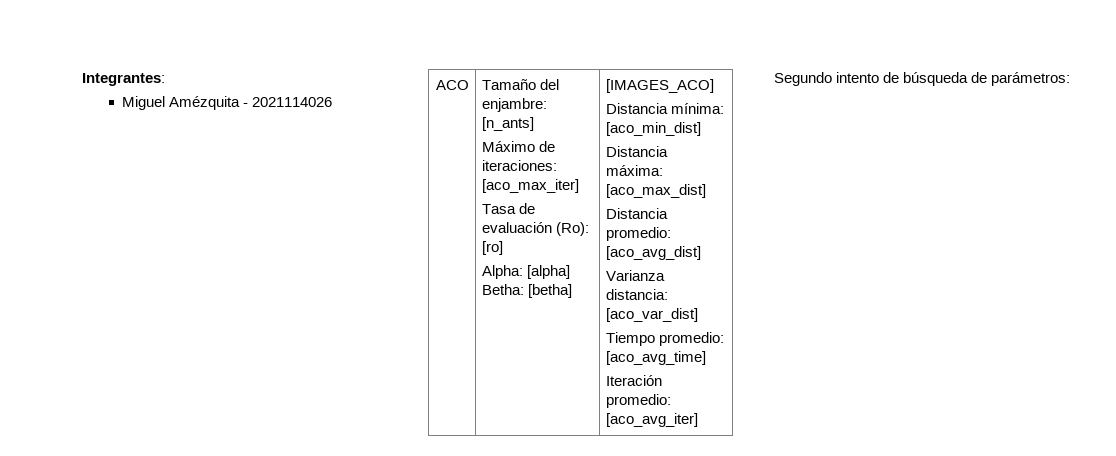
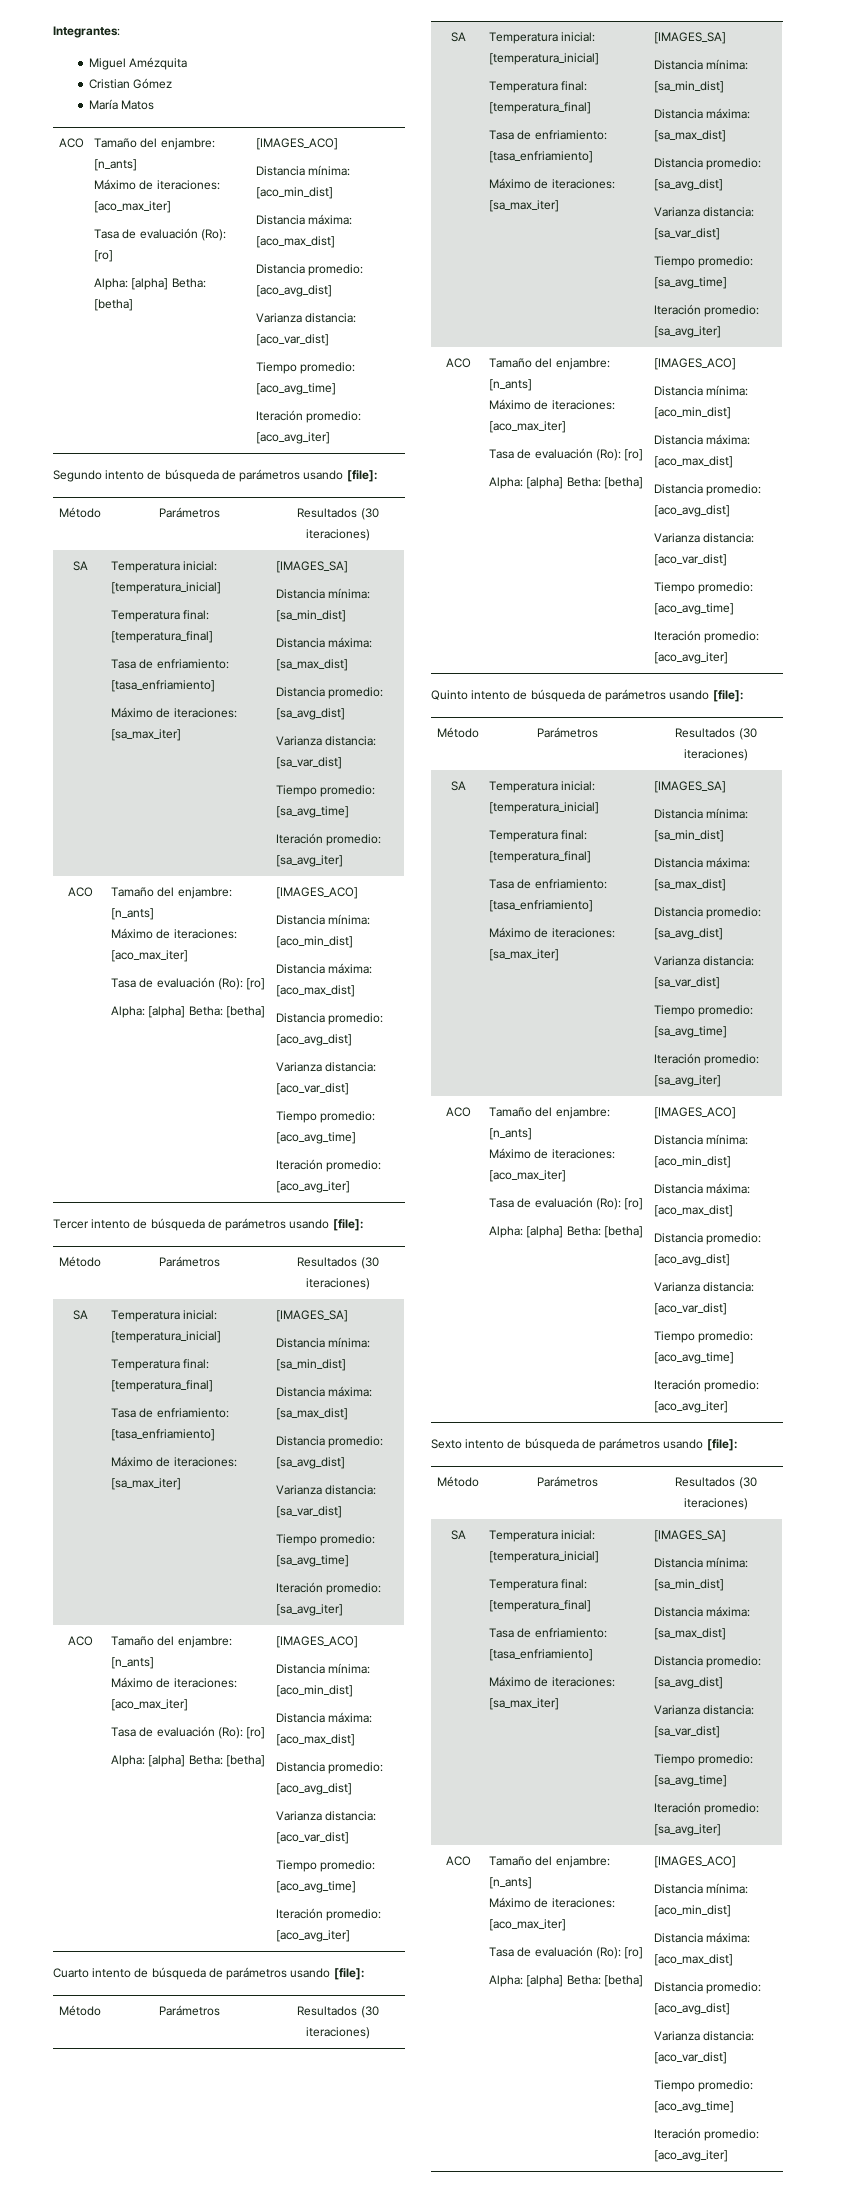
[243,97,333,107] - 2021114026 -> [88,78,172,89] [88,99,154,110] // Cristian Gómez // María Matos
[991,72,1071,86] parámetros: -> [239,469,377,482] [59,507,101,518] [158,507,220,518] [297,508,379,520] [306,529,370,541] [72,561,88,571] [111,561,218,573] [111,582,222,594] [111,610,210,622] [111,631,214,643] [111,659,229,669] [111,680,216,692] [111,707,237,718] [111,729,182,741] [276,561,349,573] [276,588,371,599] [276,610,347,622] [276,637,373,648] [276,659,349,671] [276,687,384,699] [276,708,346,720] [276,736,377,746] [276,757,343,769] [276,785,376,797] [276,806,350,818] [276,833,382,846] [276,855,344,867] [67,887,93,897] [111,887,232,899] [111,908,155,920] [111,928,237,939] [111,950,189,962] [111,977,266,990] [111,1006,265,1018] [276,887,359,899] [276,914,371,925] [276,936,354,948] [276,963,373,974] [276,985,356,997] [276,1013,384,1025] [276,1034,353,1046] [276,1062,377,1072] [276,1083,350,1095] [276,1111,376,1123] [276,1132,357,1144] [276,1159,382,1172] [276,1181,351,1193] [53,1218,363,1231] [59,1256,101,1267] [158,1256,220,1267] [297,1257,379,1269] [306,1278,370,1290] [72,1310,88,1320] [111,1310,218,1322] [111,1331,222,1343] [111,1359,210,1371] [111,1380,214,1392] [111,1408,229,1418] [111,1429,216,1441] [111,1456,237,1467] [111,1478,182,1490] [276,1310,349,1322] [276,1337,371,1348] [276,1359,347,1371] [276,1386,373,1397] [276,1408,349,1420] [276,1436,384,1448] [276,1457,346,1469] [276,1485,377,1495] [276,1506,343,1518] [276,1534,376,1546] [276,1555,350,1567] [276,1582,382,1595] [276,1604,344,1616] [67,1636,93,1646] [111,1636,232,1648] [111,1657,155,1669] [111,1677,237,1688] [111,1699,189,1711] [111,1726,266,1739] [111,1755,265,1767] [276,1636,359,1648] [276,1663,371,1674] [276,1685,354,1697] [276,1712,373,1723] [276,1734,356,1746] [276,1762,384,1774] [276,1783,353,1795] [276,1811,377,1821] [276,1832,350,1844] [276,1860,376,1872] [276,1881,357,1893] [276,1908,382,1921] [276,1930,351,1942] [53,1967,364,1980] [59,2005,101,2016] [158,2005,220,2016] [297,2006,379,2018] [306,2027,370,2039] [450,32,466,42] [489,32,596,44] [489,53,600,65] [489,81,588,93] [489,102,592,114] [489,130,607,140] [489,151,594,163] [489,178,615,189] [489,200,560,212] [654,32,727,44] [654,59,749,70] [654,81,725,93] [654,108,751,119] [654,130,727,142] [654,158,762,170] [654,179,724,191] [654,207,755,217] [654,228,721,240] [654,256,754,268] [654,277,728,289] [654,304,760,317] [654,326,722,338] [445,358,471,368] [489,358,610,370] [489,379,533,391] [489,399,615,410] [489,421,567,433] [489,448,644,461] [489,477,643,489] [654,358,737,370] [654,385,749,396] [654,407,732,419] [654,434,751,445] [654,456,734,468] [654,484,762,496] [654,505,731,517] [654,533,755,543] [654,554,728,566] [654,582,754,594] [654,603,735,615] [654,630,760,643] [654,652,729,664] [431,689,743,702] [437,727,479,738] [536,727,598,738] [675,728,757,740] [684,749,748,761] [450,781,466,791] [489,781,596,793] [489,802,600,814] [489,830,588,842] [489,851,592,863] [489,879,607,889] [489,900,594,912] [489,927,615,938] [489,949,560,961] [654,781,727,793] [654,808,749,819] [654,830,725,842] [654,857,751,868] [654,879,727,891] [654,907,762,919] [654,928,724,940] [654,956,755,966] [654,977,721,989] [654,1005,754,1017] [654,1026,728,1038] [654,1053,760,1066] [654,1075,722,1087] [445,1107,471,1117] [489,1107,610,1119] [489,1128,533,1140] [489,1148,615,1159] [489,1170,567,1182] [489,1197,644,1210] [489,1226,643,1238] [654,1107,737,1119] [654,1134,749,1145] [654,1156,732,1168] [654,1183,751,1194] [654,1205,734,1217] [654,1233,762,1245] [654,1254,731,1266] [654,1282,755,1292] [654,1303,728,1315] [654,1331,754,1343] [654,1352,735,1364] [654,1379,760,1392] [654,1401,729,1413] [431,1438,737,1451] [437,1476,479,1487] [536,1476,598,1487] [675,1477,757,1489] [684,1498,748,1510] [450,1530,466,1540] [489,1530,596,1542] [489,1551,600,1563] [489,1579,588,1591] [489,1600,592,1612] [489,1628,607,1638] [489,1649,594,1661] [489,1676,615,1687] [489,1698,560,1710] [654,1530,727,1542] [654,1557,749,1568] [654,1579,725,1591] [654,1606,751,1617] [654,1628,727,1640] [654,1656,762,1668] [654,1677,724,1689] [654,1705,755,1715] [654,1726,721,1738] [654,1754,754,1766] [654,1775,728,1787] [654,1802,760,1815] [654,1824,722,1836] [445,1856,471,1866] [489,1856,610,1868] [489,1877,533,1889] [489,1897,615,1908] [489,1919,567,1931] [489,1946,644,1959] [489,1975,643,1987] [654,1856,737,1868] [654,1883,749,1894] [654,1905,732,1917] [654,1932,751,1943] [654,1954,734,1966] [654,1982,762,1994] [654,2003,731,2015] [654,2031,755,2041] [654,2052,728,2064] [654,2080,754,2092] [654,2101,735,2113] [654,2128,760,2141] [654,2150,729,2162] parámetros usando [file]: // Método | Parámetros | Resultados (30 iteraciones) // SA | Temperatura inicial: [temperatura_inicial] // Temperatura final: [temperatura_final] // Tasa de enfriamiento: [tasa_enfriamiento] // Máximo de iteraciones: [sa_max_iter] | [IMAGES_SA] // Distancia mínima: [sa_min_dist] // Distancia máxima: [sa_max_dist] // Distancia promedio: [sa_avg_dist] // Varianza distancia: [sa_var_dist] // Tiempo promedio: [sa_avg_time] // Iteración promedio: [sa_avg_iter] // ACO | Tamaño del enjambre: [n_ants] // Máximo de iteraciones: [aco_max_iter] // Tasa de evaluación (Ro): [ro] // Alpha: [alpha] Betha: [betha] | [IMAGES_ACO] // Distancia mínima: [aco_min_dist] // Distancia máxima: [aco_max_dist] // Distancia promedio: [aco_avg_dist] // Varianza distancia: [aco_var_dist] // Tiempo promedio: [aco_avg_time] // Iteración promedio: [aco_avg_iter] // Tercer intento de búsqueda de parámetros usando [file]: // Método | Parámetros | Resultados (30 iteraciones) // SA | Temperatura inicial: [temperatura_inicial] // Temperatura final: [temperatura_final] // Tasa de enfriamiento: [tasa_enfriamiento] // Máximo de iteraciones: [sa_max_iter] | [IMAGES_SA] // Distancia mínima: [sa_min_dist] // Distancia máxima: [sa_max_dist] // Distancia promedio: [sa_avg_dist] // Varianza distancia: [sa_var_dist] // Tiempo promedio: [sa_avg_time] // Iteración promedio: [sa_avg_iter] // ACO | Tamaño del enjambre: [n_ants] // Máximo de iteraciones: [aco_max_iter] // Tasa de evaluación (Ro): [ro] // Alpha: [alpha] Betha: [betha] | [IMAGES_ACO] // Distancia mínima: [aco_min_dist] // Distancia máxima: [aco_max_dist] // Distancia promedio: [aco_avg_dist] // Varianza distancia: [aco_var_dist] // Tiempo promedio: [aco_avg_time] // Iteración promedio: [aco_avg_iter] // Cuarto intento de búsqueda de parámetros usando [file]: // Método | Parámetros | Resultados (30 iteraciones) // SA | Temperatura inicial: [temperatura_inicial] // Temperatura final: [temperatura_final] // Tasa de enfriamiento: [tasa_enfriamiento] // Máximo de iteraciones: [sa_max_iter] | [IMAGES_SA] // Distancia mínima: [sa_min_dist] // Distancia máxima: [sa_max_dist] // Distancia promedio: [sa_avg_dist] // Varianza distancia: [sa_var_dist] // Tiempo promedio: [sa_avg_time] // Iteración promedio: [sa_avg_iter] // ACO | Tamaño del enjambre: [n_ants] // Máximo de iteraciones: [aco_max_iter] // Tasa de evaluación (Ro): [ro] // Alpha: [alpha] Betha: [betha] | [IMAGES_ACO] // Distancia mínima: [aco_min_dist] // Distancia máxima: [aco_max_dist] // Distancia promedio: [aco_avg_dist] // Varianza distancia: [aco_var_dist] // Tiempo promedio: [aco_avg_time] // Iteración promedio: [aco_avg_iter] // Quinto intento de búsqueda de parámetros usando [file]: // Método | Parámetros | Resultados (30 iteraciones) // SA | Temperatura inicial: [temperatura_inicial] // Temperatura final: [temperatura_final] // Tasa de enfriamiento: [tasa_enfriamiento] // Máximo de iteraciones: [sa_max_iter] | [IMAGES_SA] // Distancia mínima: [sa_min_dist] // Distancia máxima: [sa_max_dist] // Distancia promedio: [sa_avg_dist] // Varianza distancia: [sa_var_dist] // Tiempo promedio: [sa_avg_time] // Iteración promedio: [sa_avg_iter] // ACO | Tamaño del enjambre: [n_ants] // Máximo de iteraciones: [aco_max_iter] // Tasa de evaluación (Ro): [ro] // Alpha: [alpha] Betha: [betha] | [IMAGES_ACO] // Distancia mínima: [aco_min_dist] // Distancia máxima: [aco_max_dist] // Distancia promedio: [aco_avg_dist] // Varianza distancia: [aco_var_dist] // Tiempo promedio: [aco_avg_time] // Iteración promedio: [aco_avg_iter] // Sexto intento de búsqueda de parámetros usando [file]: // Método | Parámetros | Resultados (30 iteraciones) // SA | Temperatura inicial: [temperatura_inicial] // Temperatura final: [temperatura_final] // Tasa de enfriamiento: [tasa_enfriamiento] // Máximo de iteraciones: [sa_max_iter] | [IMAGES_SA] // Distancia mínima: [sa_min_dist] // Distancia máxima: [sa_max_dist] // Distancia promedio: [sa_avg_dist] // Varianza distancia: [sa_var_dist] // Tiempo promedio: [sa_avg_time] // Iteración promedio: [sa_avg_iter] // ACO | Tamaño del enjambre: [n_ants] // Máximo de iteraciones: [aco_max_iter] // Tasa de evaluación (Ro): [ro] // Alpha: [alpha] Betha: [betha] | [IMAGES_ACO] // Distancia mínima: [aco_min_dist] // Distancia máxima: [aco_max_dist] // Distancia promedio: [aco_avg_dist] // Varianza distancia: [aco_var_dist] // Tiempo promedio: [aco_avg_time] // Iteración promedio: [aco_avg_iter]

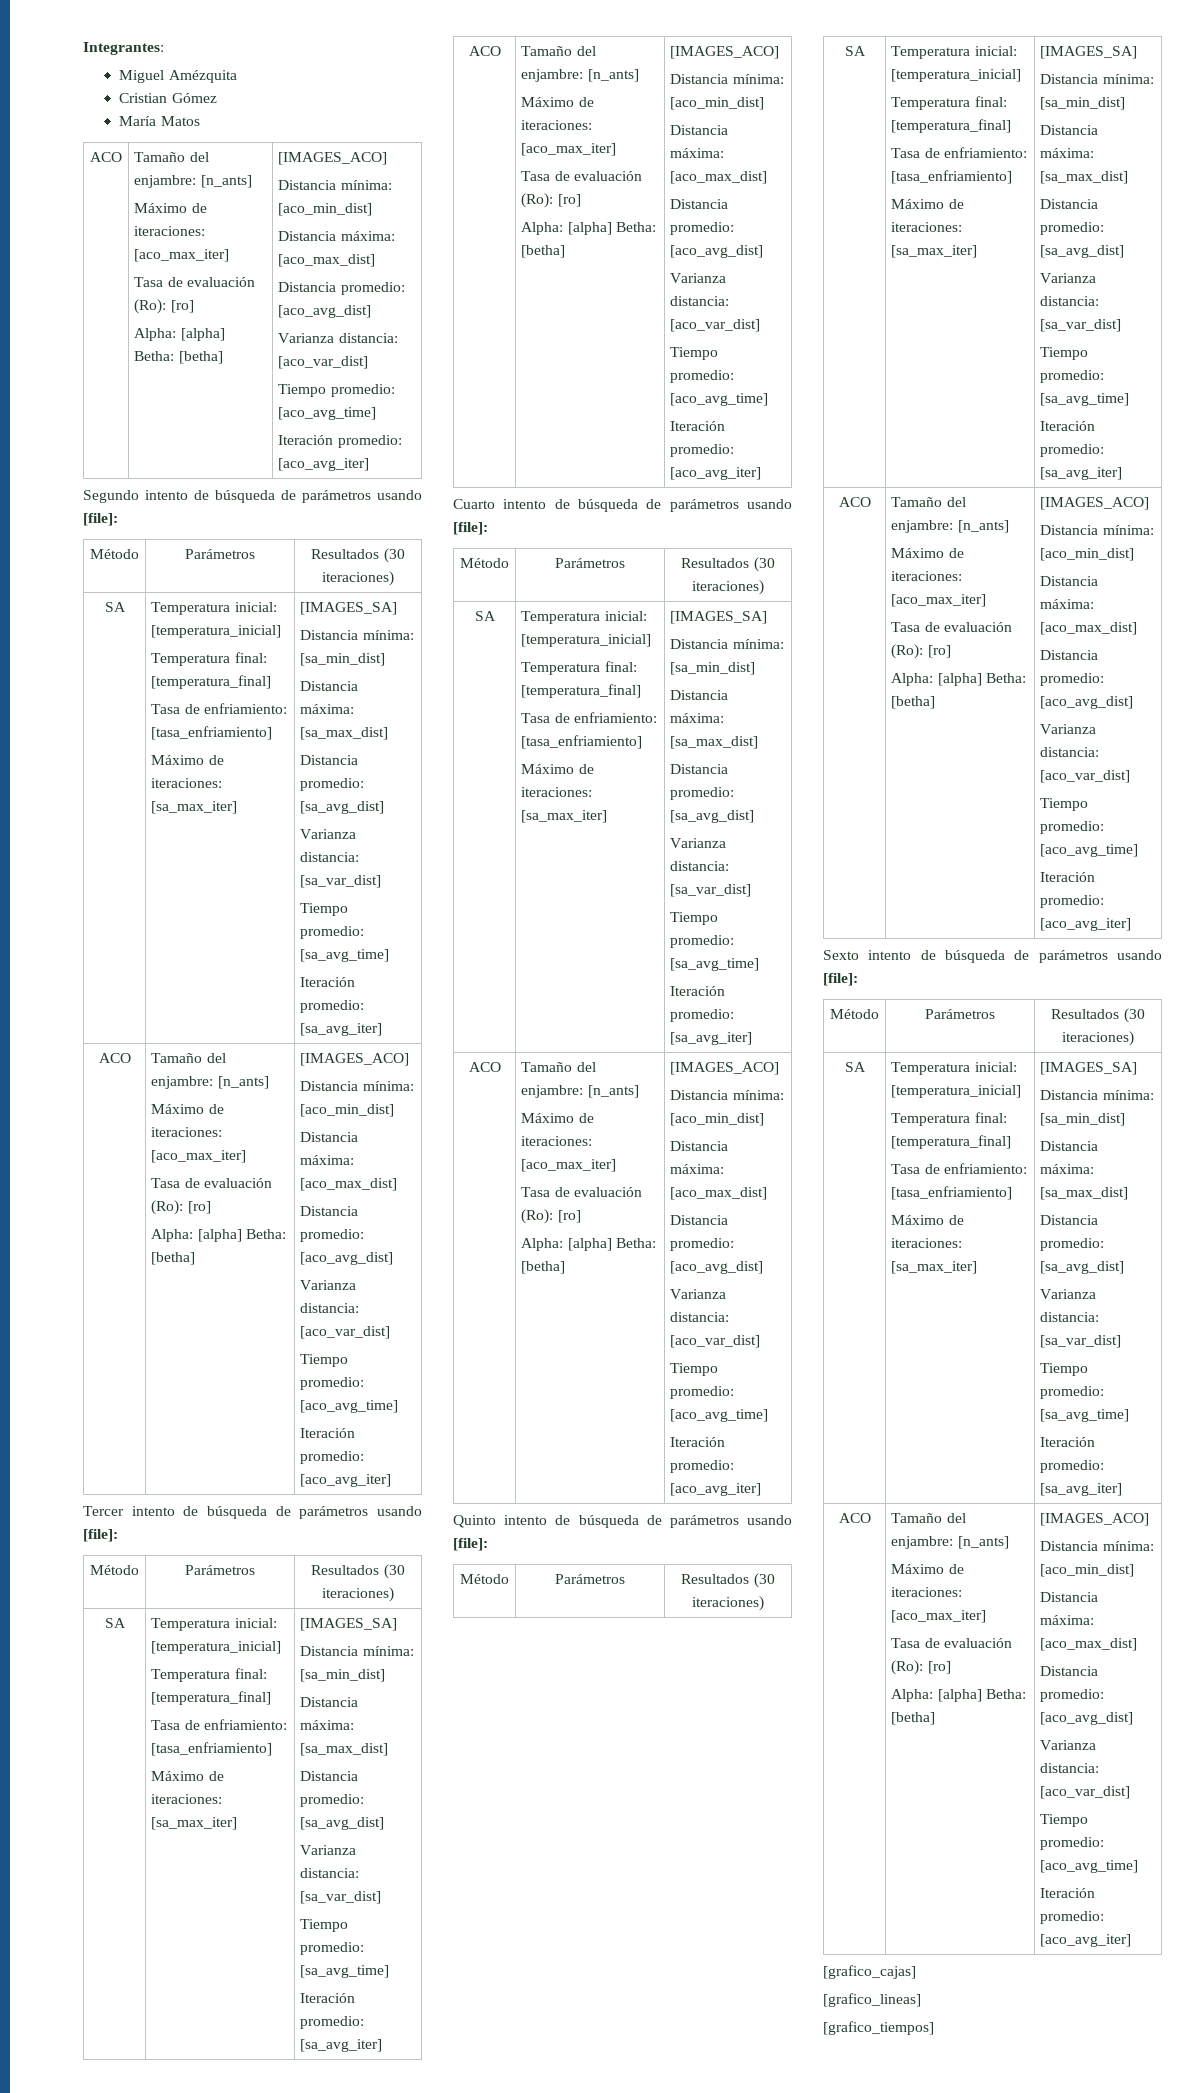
(729, 2156) none -> [823,1965,916,1979] [823,1993,921,2007] [823,2021,934,2035] // [grafico_cajas] // [grafico_lineas] // [grafico_tiempos]

